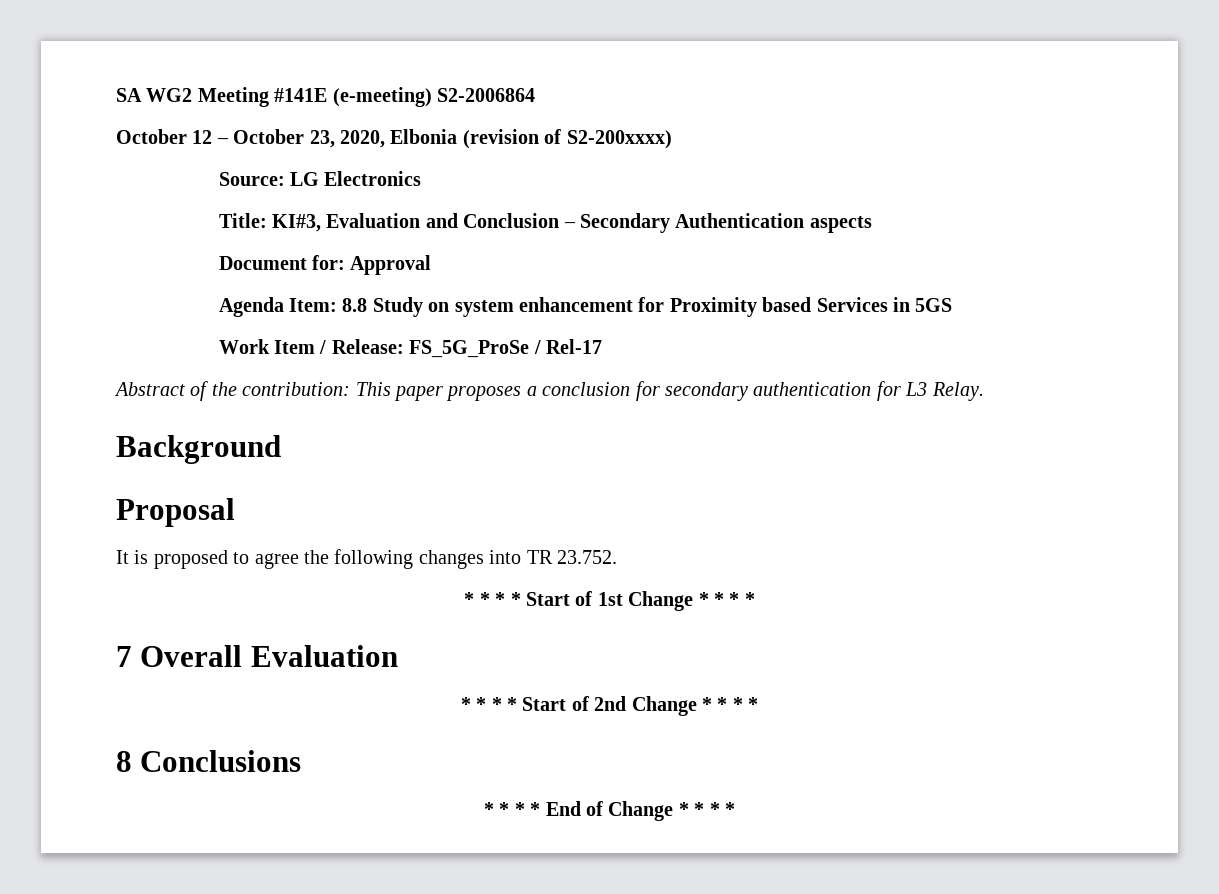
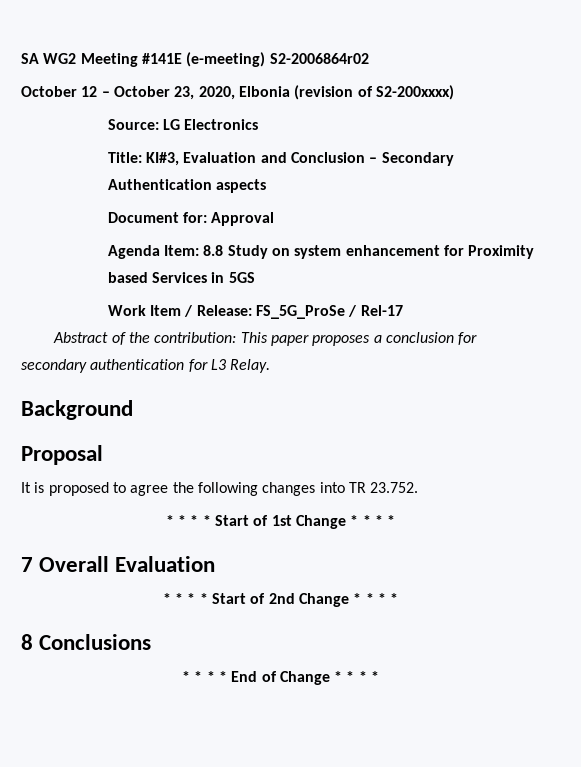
[437,88,535,102] S2-2006864 -> [269,53,369,64] S2-2006864r02

